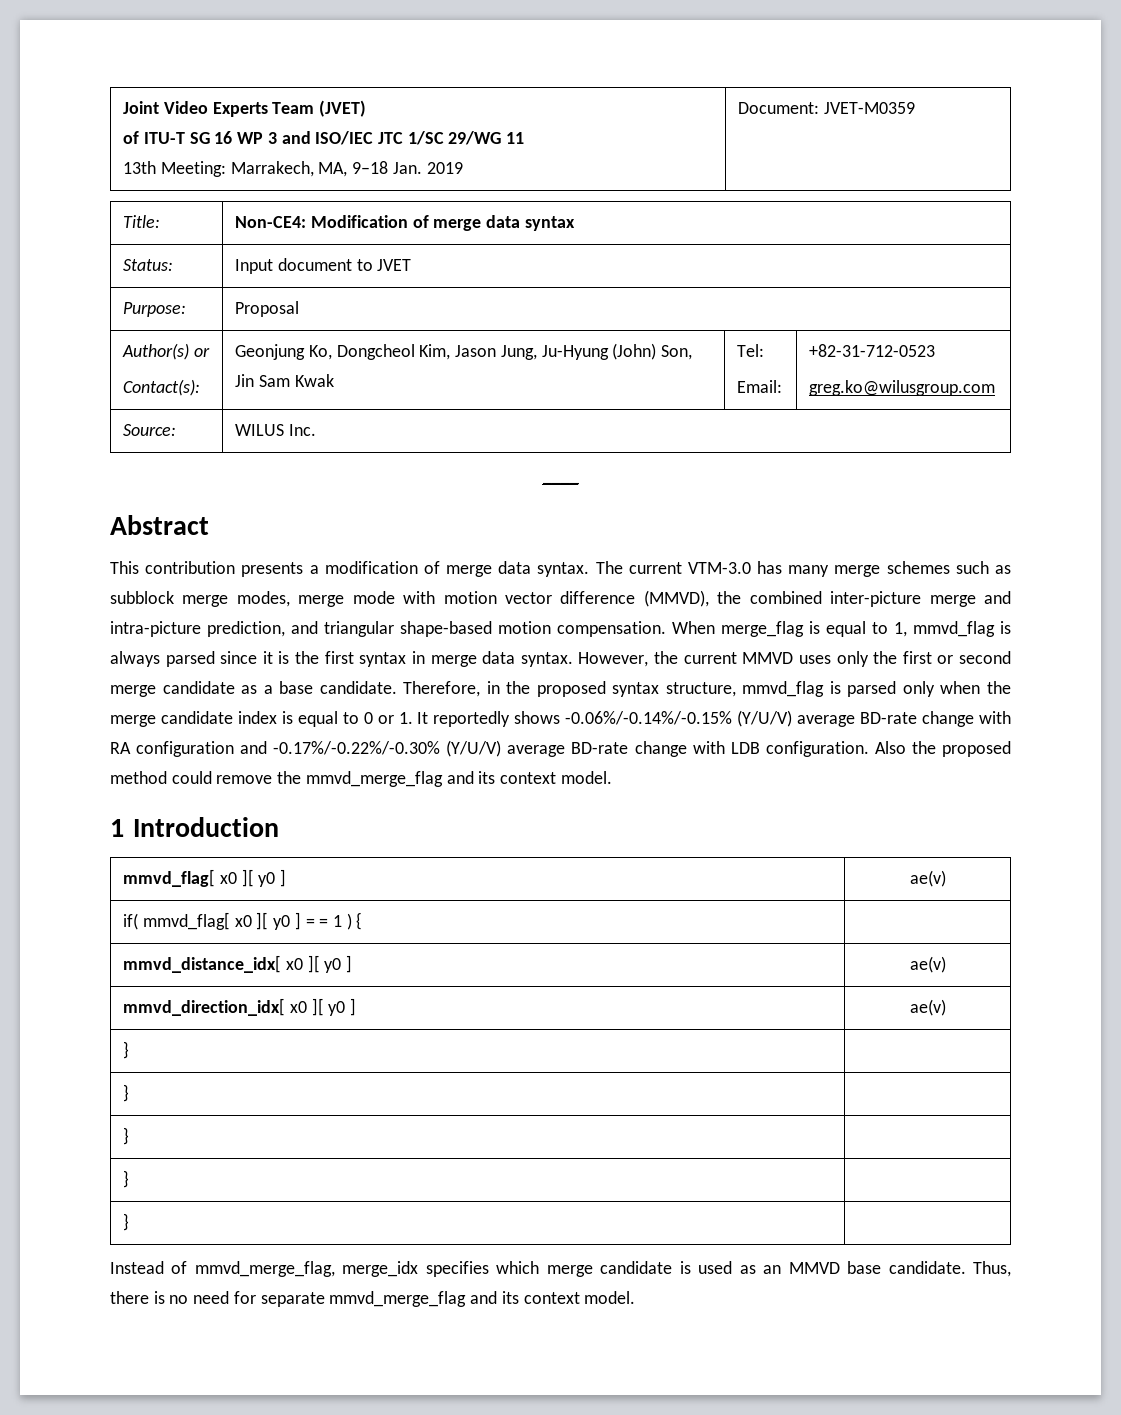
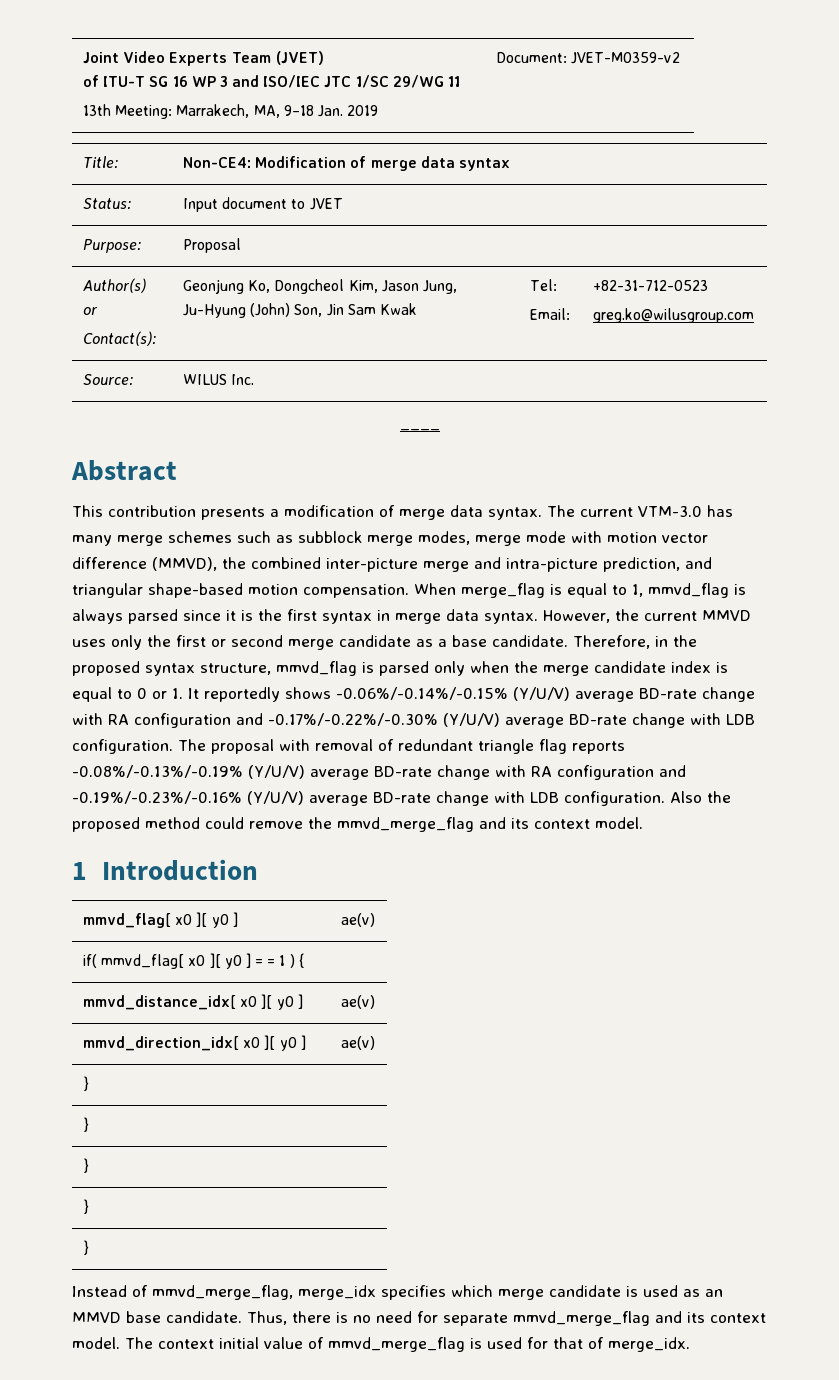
[823,102,915,114] JVET-M0359 -> [571,52,681,64] JVET-M0359-v2
(869, 749) none -> [178,739,625,754] [72,765,686,780] [72,791,665,806] The proposal with removal of redundant triangle flag reports -0.08%/-0.13%/-0.19% (Y/U/V) average BD-rate change with RA configuration and -0.19%/-0.23%/-0.16% (Y/U/V) average BD-rate change with LDB configuration.
(636, 1297) none -> [125,1337,690,1352] The context initial value of mmvd_merge_flag is used for that of merge_idx.

